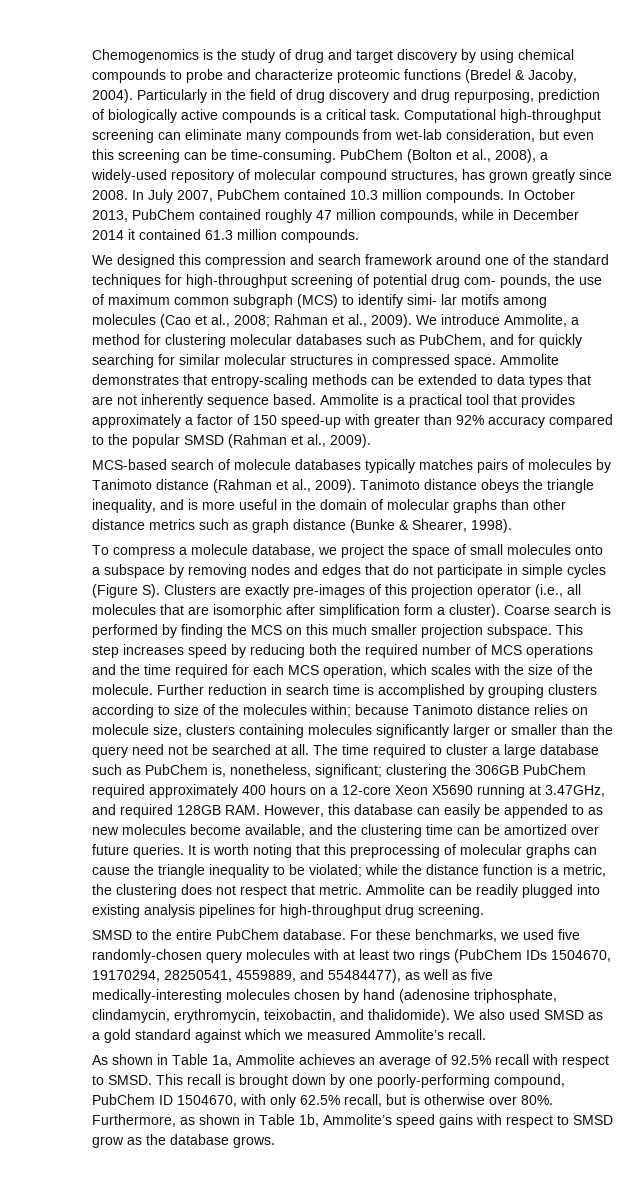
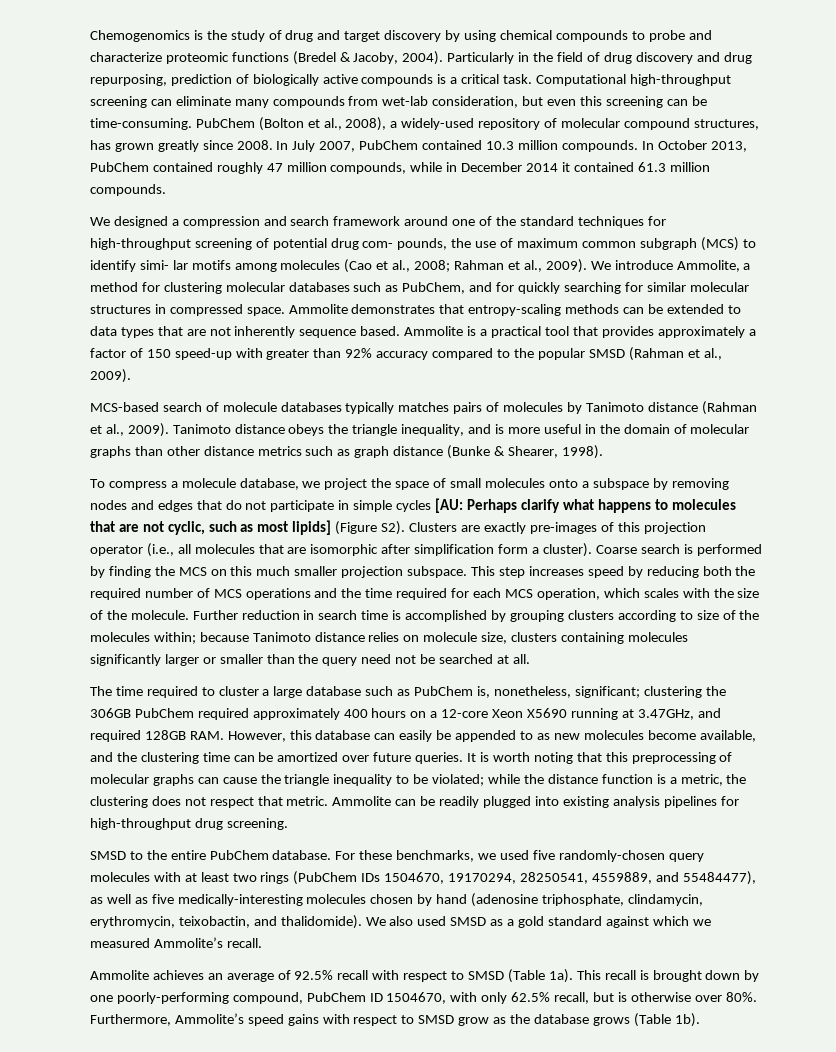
[179,254,202,265] this -> [171,219,179,226] a
[92,584,161,598] (Figure S). -> [435,498,736,513] [89,520,406,535] [AU: Perhaps clarify what happens to molecules that are not cyclic, such as most lipids] (Figure S2).
(310, 749) none -> (530, 659) //
[92,1054,233,1067] As shown in Table 1a, -> (262, 943) none
[108,1075,153,1085] SMSD. -> [468,969,573,983] SMSD (Table 1a).
[180,1114,320,1127] as shown in Table 1b, -> (171, 1020) none
[233,1136,276,1148] grows. -> [592,1013,700,1027] grows (Table 1b).

